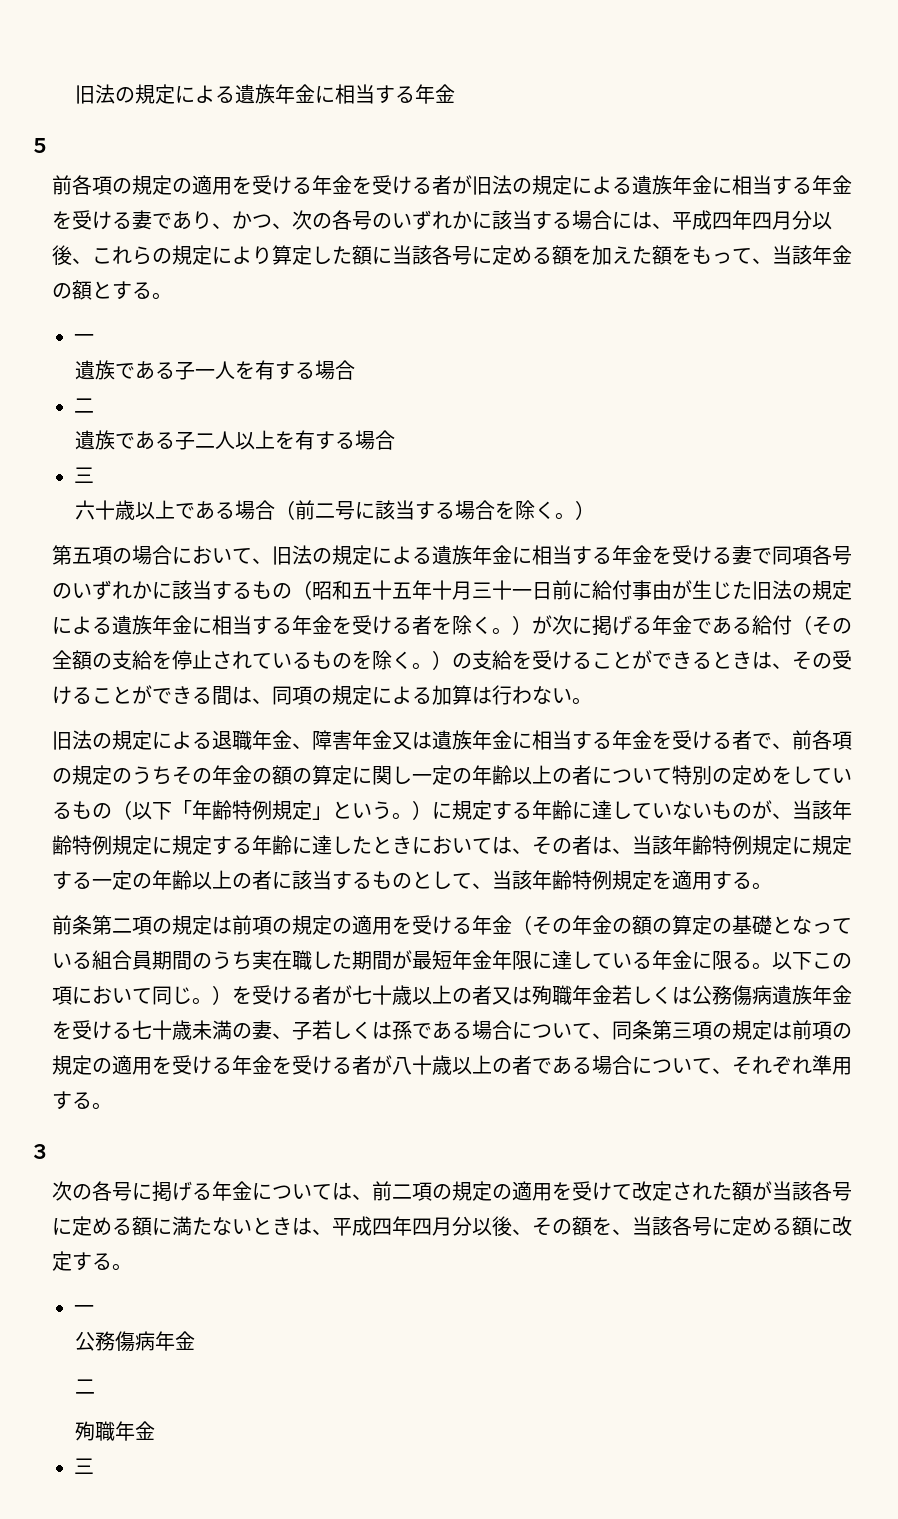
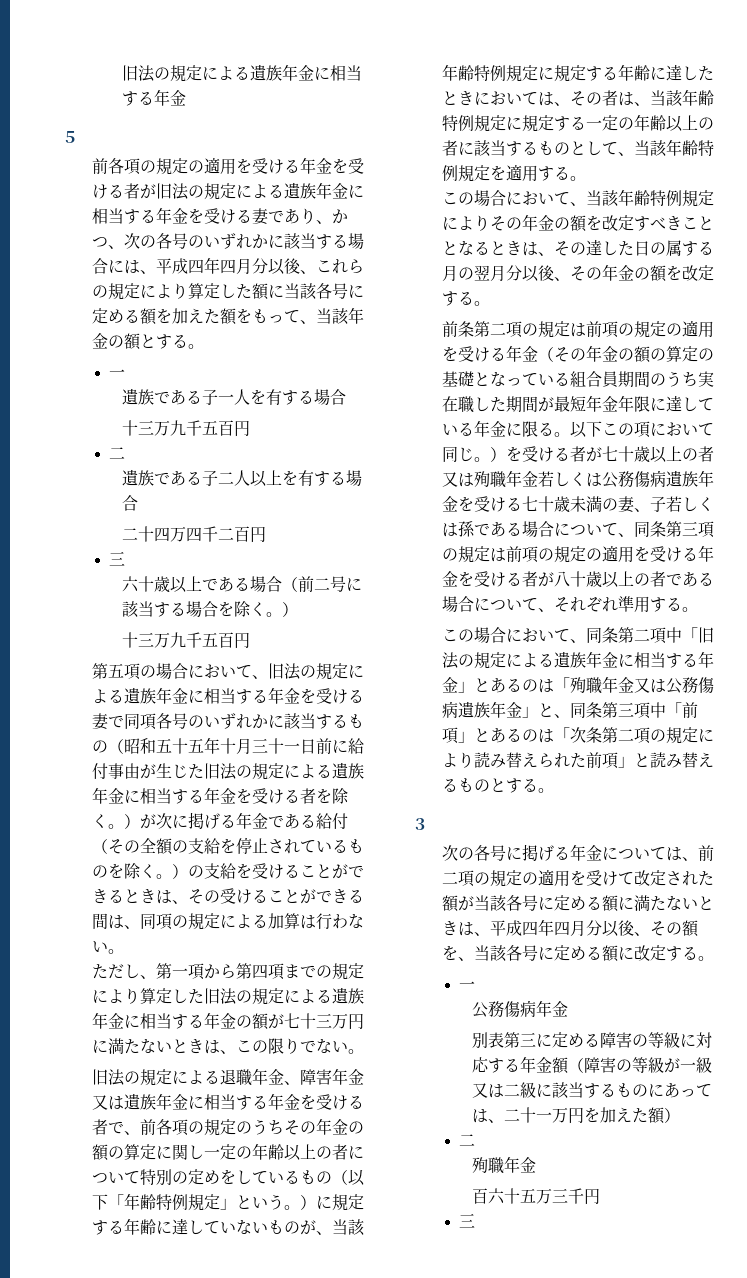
(355, 370) none -> [121,420,250,437] // 十三万九千五百円
(395, 440) none -> [121,526,266,543] // 二十四万四千二百円
(595, 510) none -> [121,632,250,649] // 十三万九千五百円
(593, 701) none -> [91,963,364,980] [91,987,364,1005] [91,1012,364,1030] [91,1038,364,1054] // ただし、第一項から第四項までの規定により算定した旧法の規定による遺族年金に相当する年金の額が七十三万円に満たないときは、この限りでない。
(773, 886) none -> [441,189,714,207] [441,214,714,232] [441,239,714,256] [441,264,714,282] [441,291,490,306] // この場合において、当該年齢特例規定によりその年金の額を改定すべきこととなるときは、その達した日の属する月の翌月分以後、その年金の額を改定する。
(113, 1106) none -> [441,627,714,644] [441,651,714,669] [441,676,714,694] [441,701,698,719] [441,727,714,744] [441,752,714,769] [441,778,554,793] // この場合において、同条第二項中「旧法の規定による遺族年金に相当する年金」とあるのは「殉職年金又は公務傷病遺族年金」と、同条第三項中「前項」とあるのは「次条第二項の規定により読み替えられた前項」と読み替えるものとする。
[74,1379,95,1394] [74,1421,155,1441] 二 // 殉職年金 -> [471,1032,712,1048] [471,1056,712,1074] [471,1082,712,1099] [471,1107,680,1124] [459,1134,476,1146] [471,1156,536,1174] [471,1188,600,1205] 別表第三に定める障害の等級に対応する年金額（障害の等級が一級又は二級に該当するものにあっては、二十一万円を加えた額） // 二 // 殉職年金 // 百六十五万三千円

